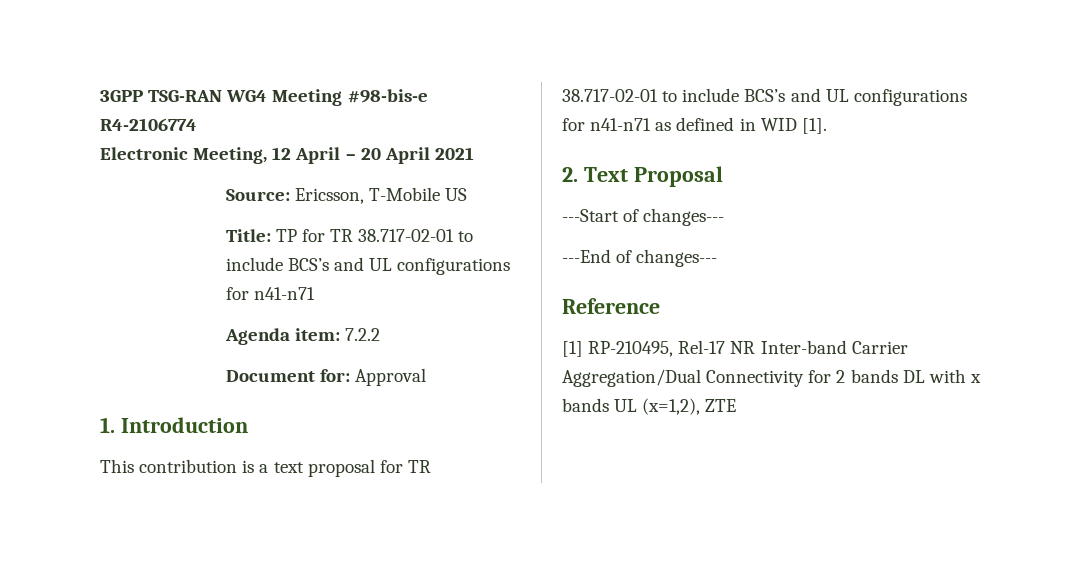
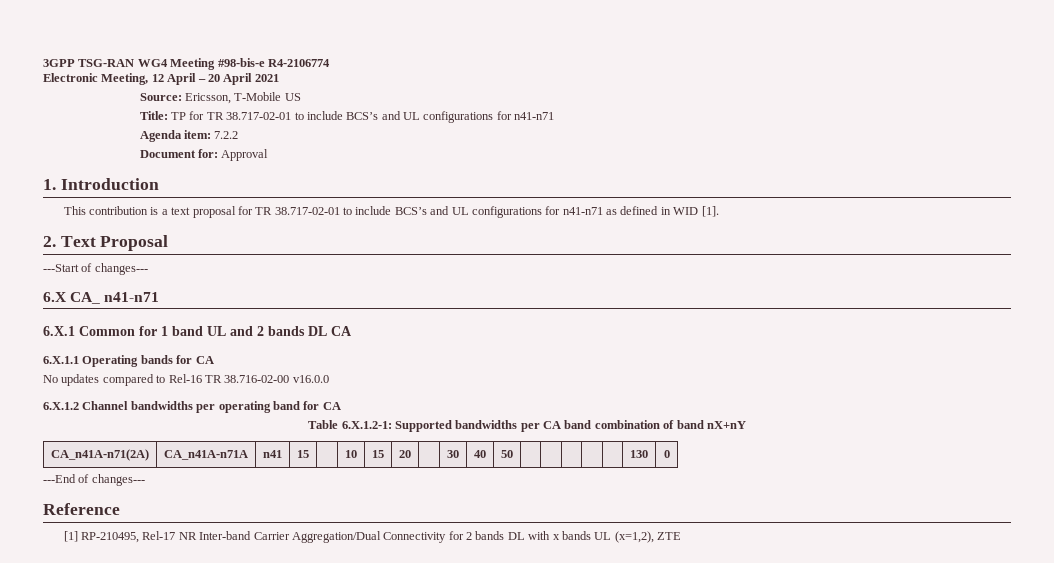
(725, 217) none -> [43,292,160,304] [43,326,352,336] [43,355,214,367] [43,374,329,386] [43,401,341,413] [308,420,746,432] [51,449,149,461] [164,450,248,460] [263,450,282,458] [297,450,309,458] [345,450,357,458] [372,450,384,458] [399,450,411,458] [447,450,459,458] [474,450,486,458] [501,450,513,458] [630,450,648,458] [663,450,670,458] // 6.X CA_ n41-n71 // 6.X.1 Common for 1 band UL and 2 bands DL CA // 6.X.1.1 Operating bands for CA // No updates compared to Rel-16 TR 38.716-02-00 v16.0.0 // 6.X.1.2 Channel bandwidths per operating band for CA // Table 6.X.1.2-1: Supported bandwidths per CA band combination of band nX+nY // CA_n41A-n71(2A) | CA_n41A-n71A | n41 | 15 | | 10 | 15 | 20 | | 30 | 40 | 50 | | | | | | 130 | 0

